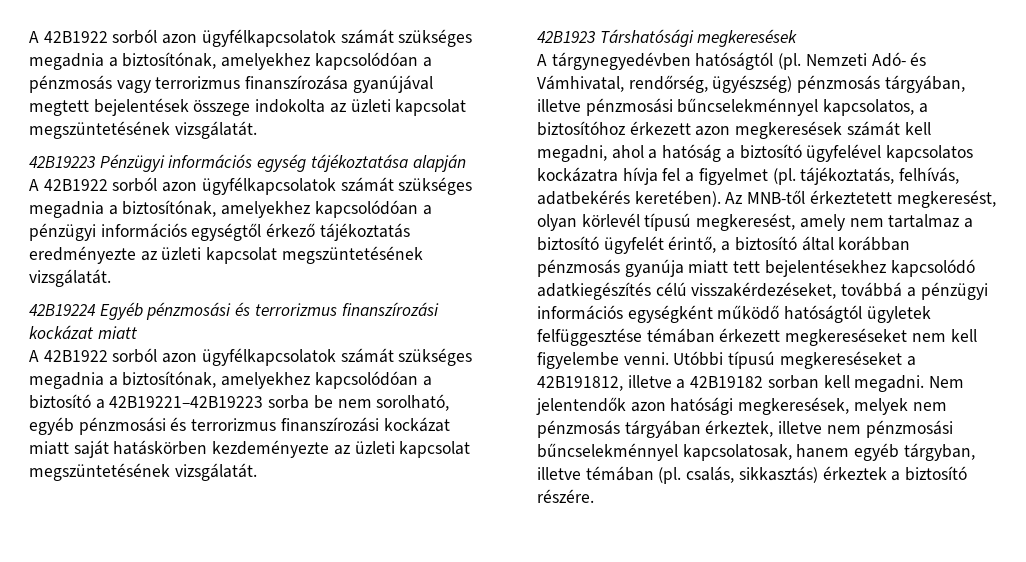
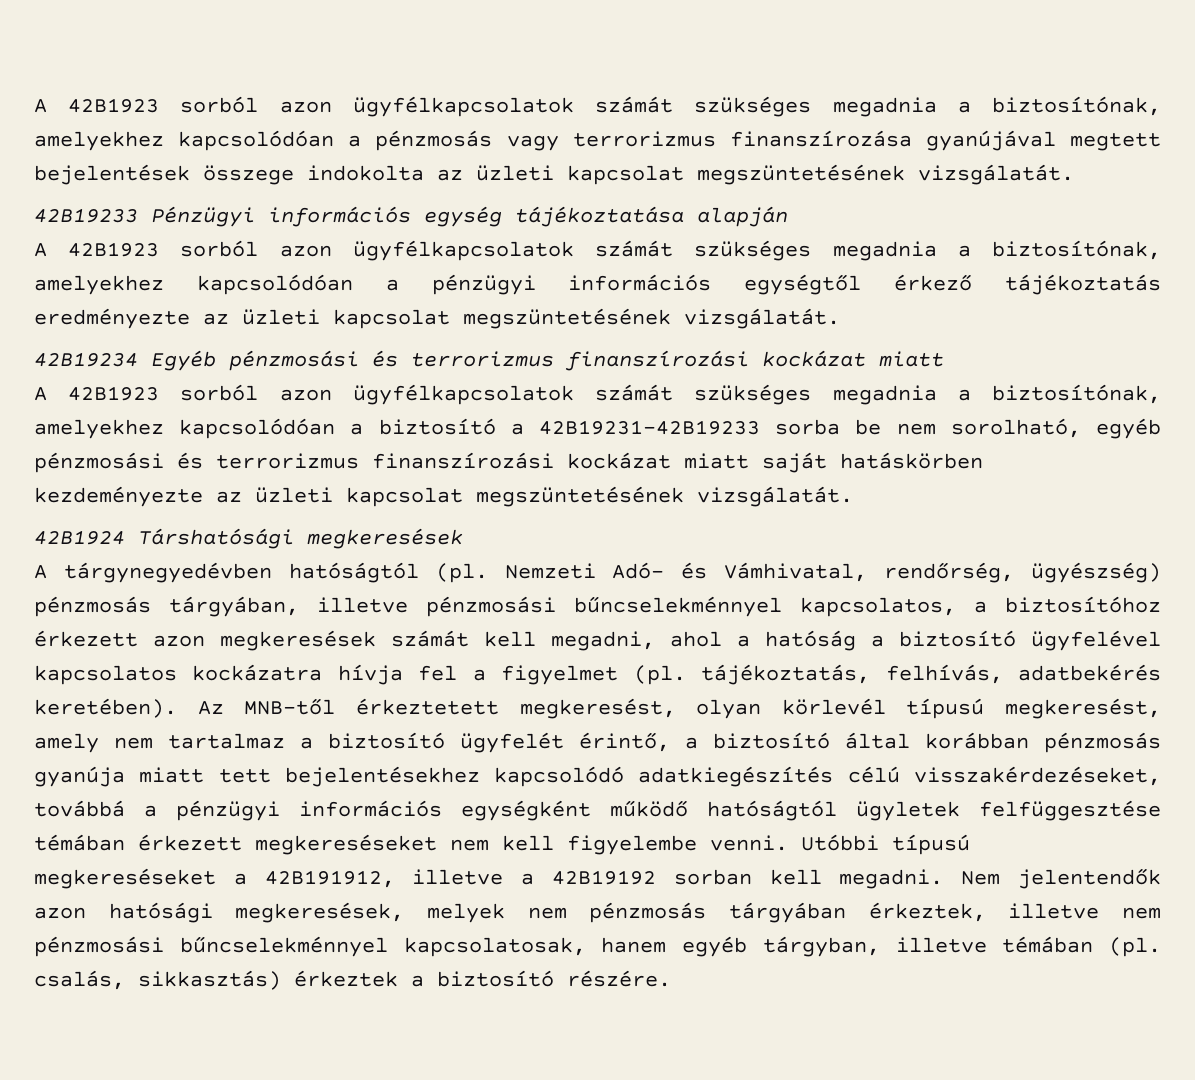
[29,31,108,43] A 42B1922 -> [34,98,160,113] A 42B1923
[29,156,95,168] 42B19223 -> [34,208,138,223] 42B19233
[43,179,108,191] 42B1922 -> [68,242,160,257] 42B1923
[29,304,96,316] 42B19224 -> [34,352,138,367] 42B19234
[43,350,108,362] 42B1922 -> [68,386,160,401] 42B1923
[109,396,264,408] 42B19221–42B19223 -> [539,420,760,435] 42B19231–42B19233
[537,31,595,43] 42B1923 -> [34,530,125,545] 42B1924
[537,376,623,391] 42B191812, -> [264,870,395,888] 42B191912,
[690,376,764,388] 42B19182 -> [552,870,656,885] 42B19192

